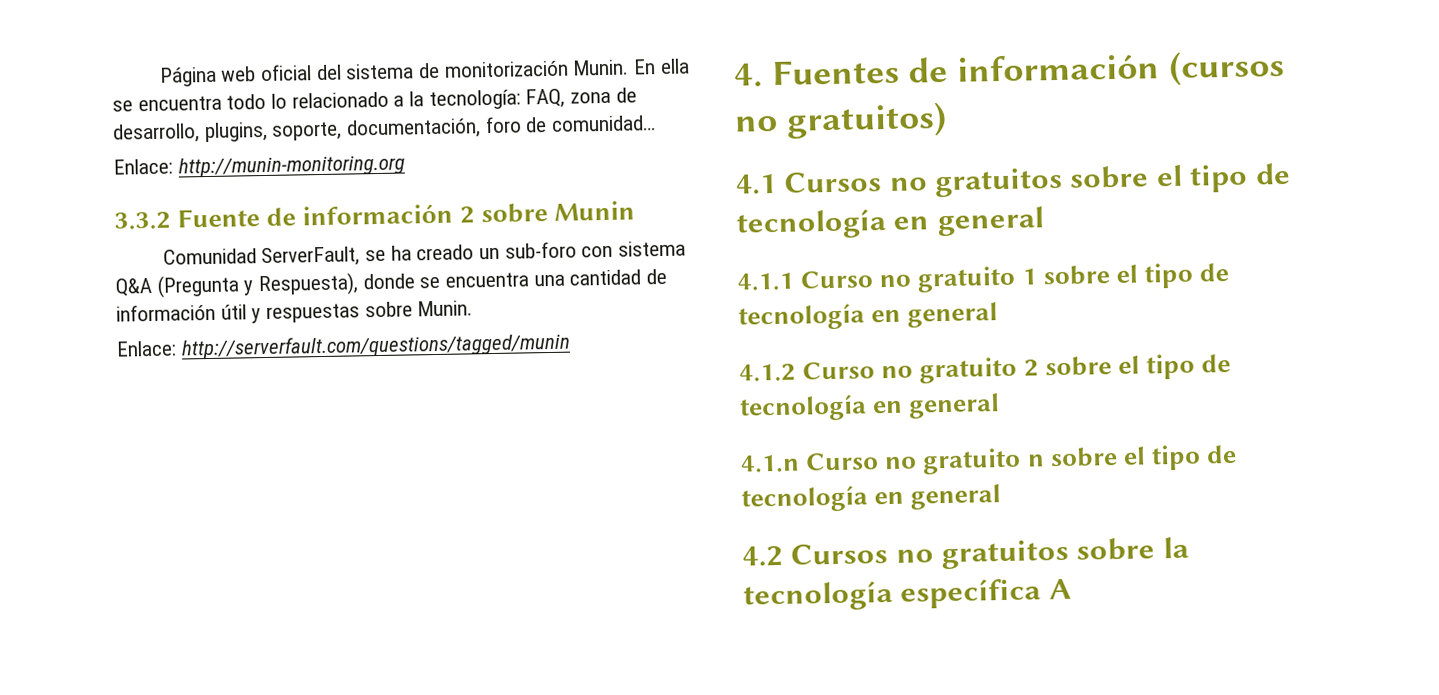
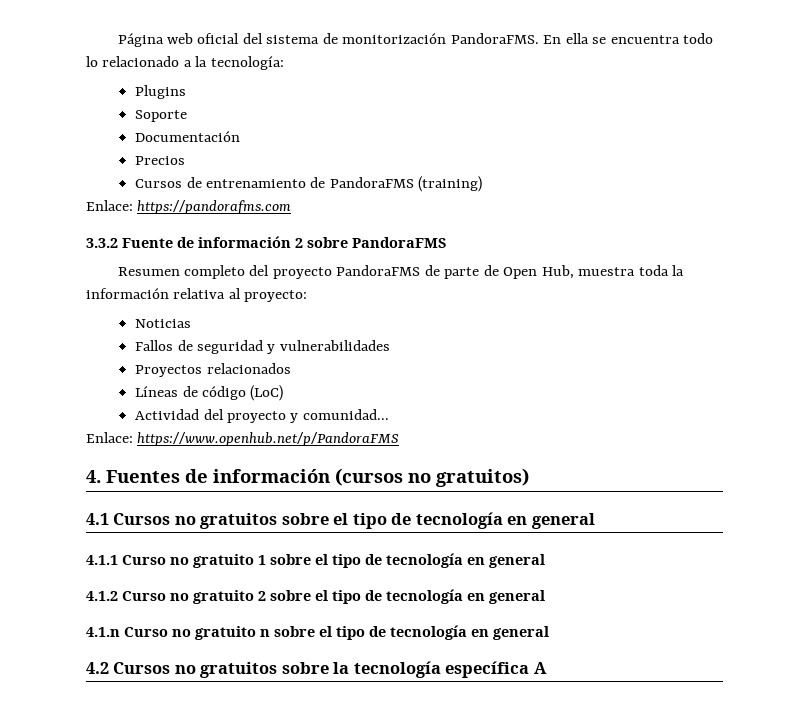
[572,59,630,76] Munin. -> [450,33,539,44] PandoraFMS.
[525,87,637,109] [112,115,657,144] [113,154,405,178] FAQ, zona de desarrollo, plugins, soporte, documentación, foro de comunidad… // Enlace: http://munin-monitoring.org -> [135,85,187,99] [135,110,188,122] [135,131,241,142] [135,156,186,165] [135,176,483,192] [86,200,292,214] // Plugins // Soporte // Documentación // Precios // Cursos de entrenamiento de PandoraFMS (training) // Enlace: https://pandorafms.com
[553,200,635,221] [162,240,687,268] [115,268,668,298] [116,300,474,324] [116,332,571,360] Munin // Comunidad ServerFault, se ha creado un sub-foro con sistema Q&A (Pregunta y Respuesta), donde se encuentra una cantidad de información útil y respuestas sobre Munin. // Enlace: http://serverfault.com/questions/tagged/munin -> [352,237,447,248] [117,265,684,279] [86,288,308,302] [135,319,192,328] [135,340,390,354] [135,363,291,377] [135,385,284,401] [135,409,389,423] [86,432,400,446] PandoraFMS // Resumen completo del proyecto PandoraFMS de parte de Open Hub, muestra toda la información relativa al proyecto: // Noticias // Fallos de seguridad y vulnerabilidades // Proyectos relacionados // Líneas de código (LoC) // Actividad del proyecto y comunidad... // Enlace: https://www.openhub.net/p/PandoraFMS

